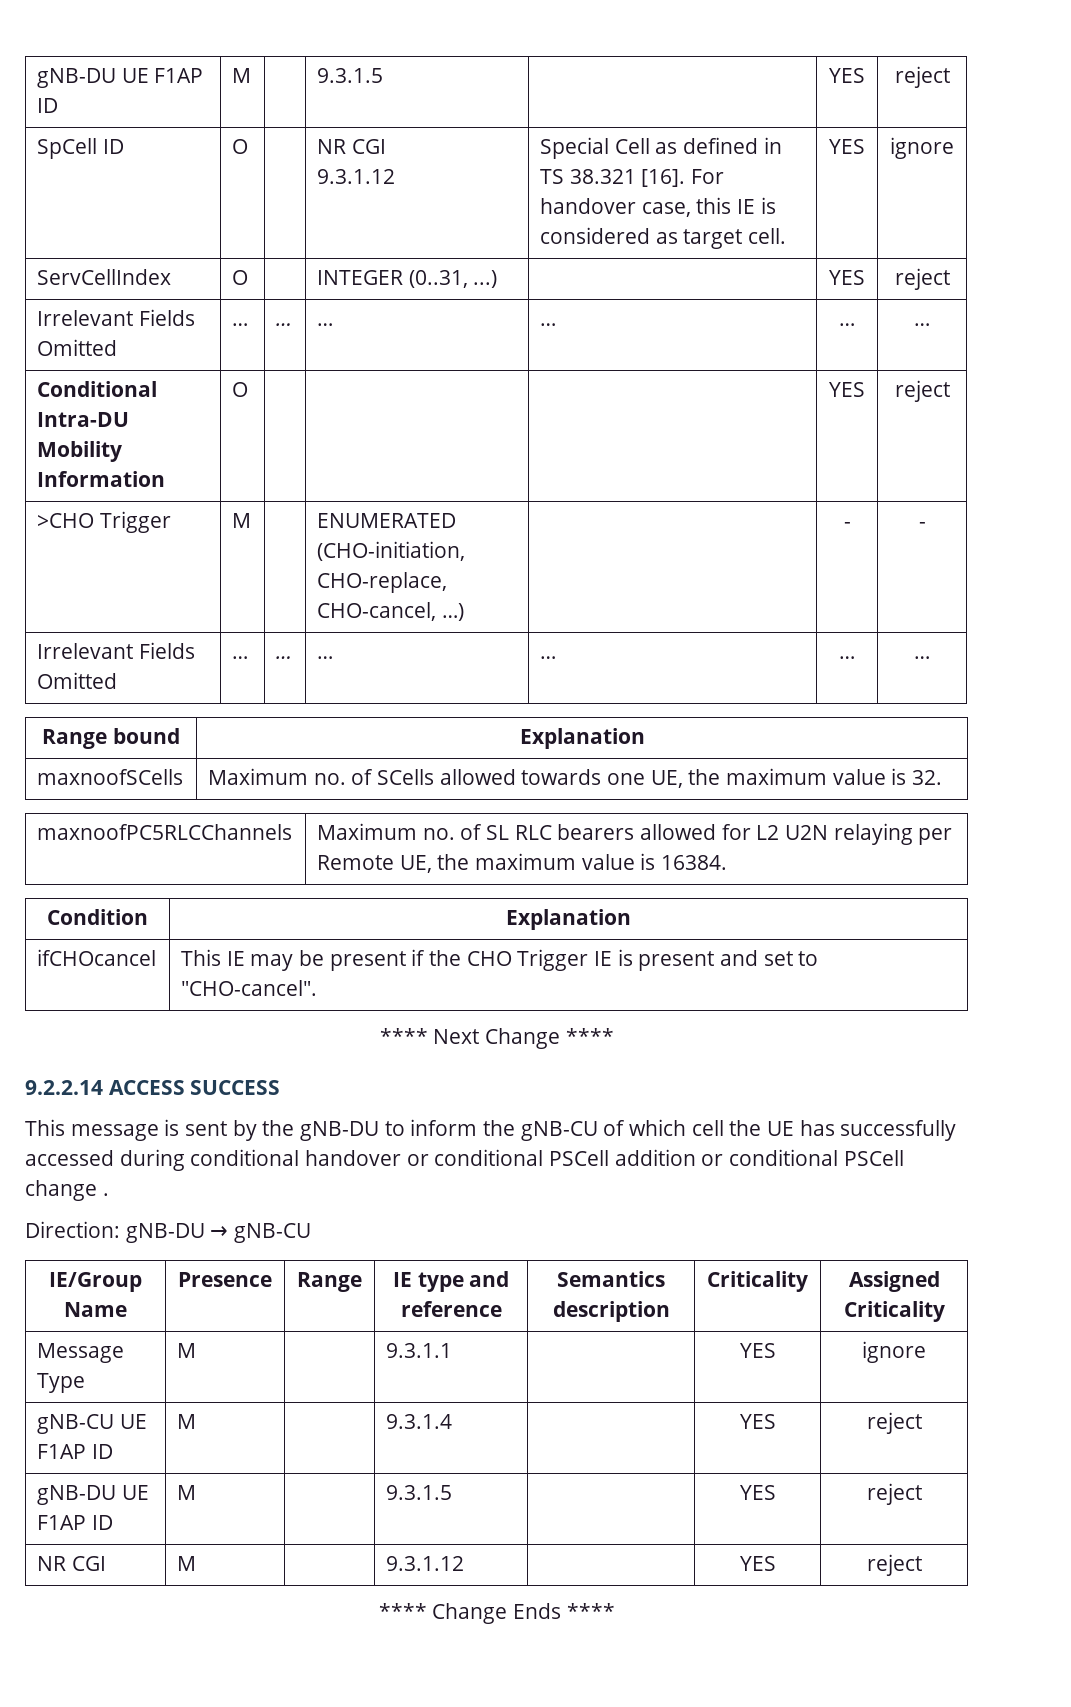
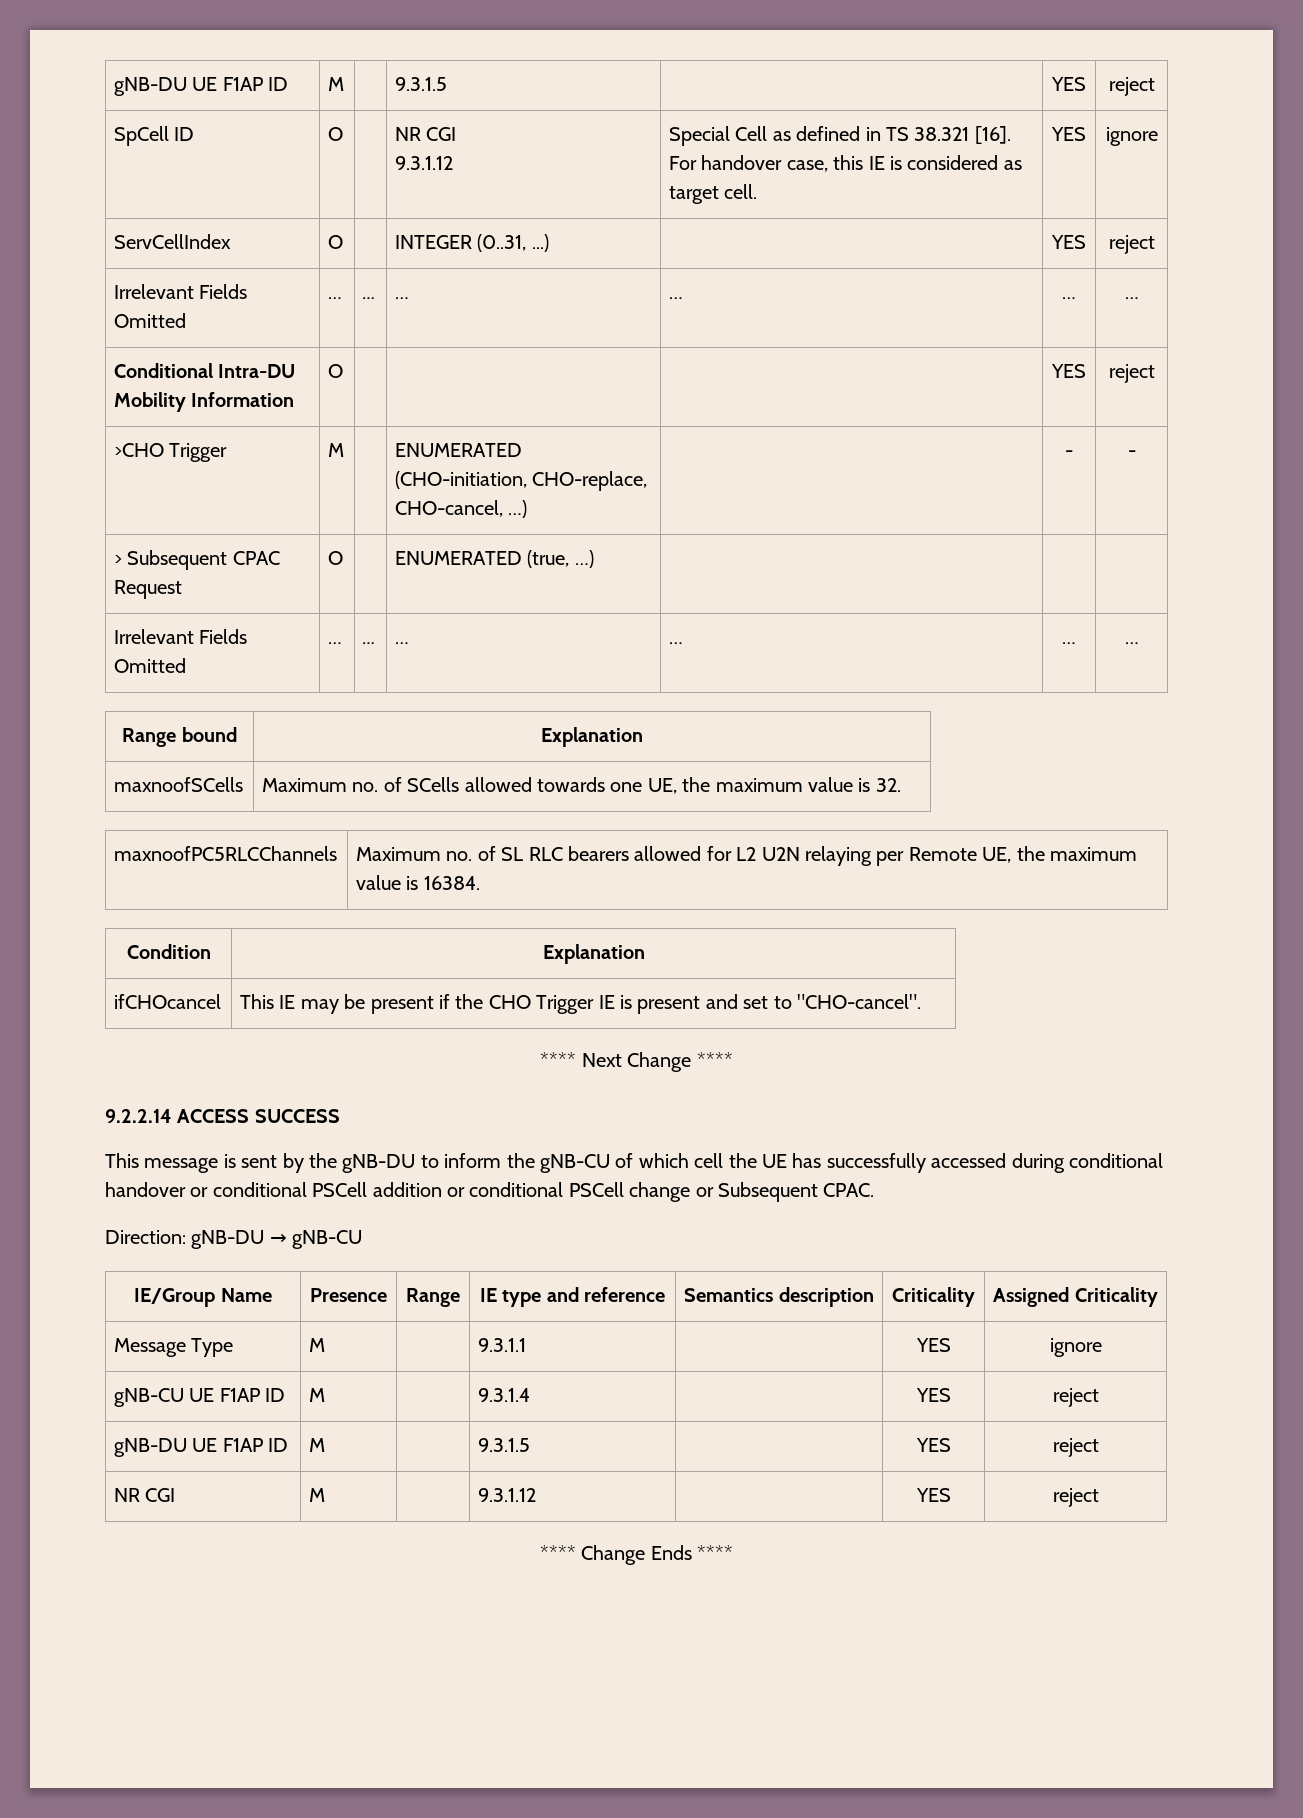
(926, 525) none -> [114,550,280,570] [114,580,183,599] [328,551,344,565] [395,550,594,568] // > Subsequent CPAC Request | O | | ENUMERATED (true, …) | | |
[102,1193,109,1196] . -> [695,1182,875,1202] or Subsequent CPAC.

